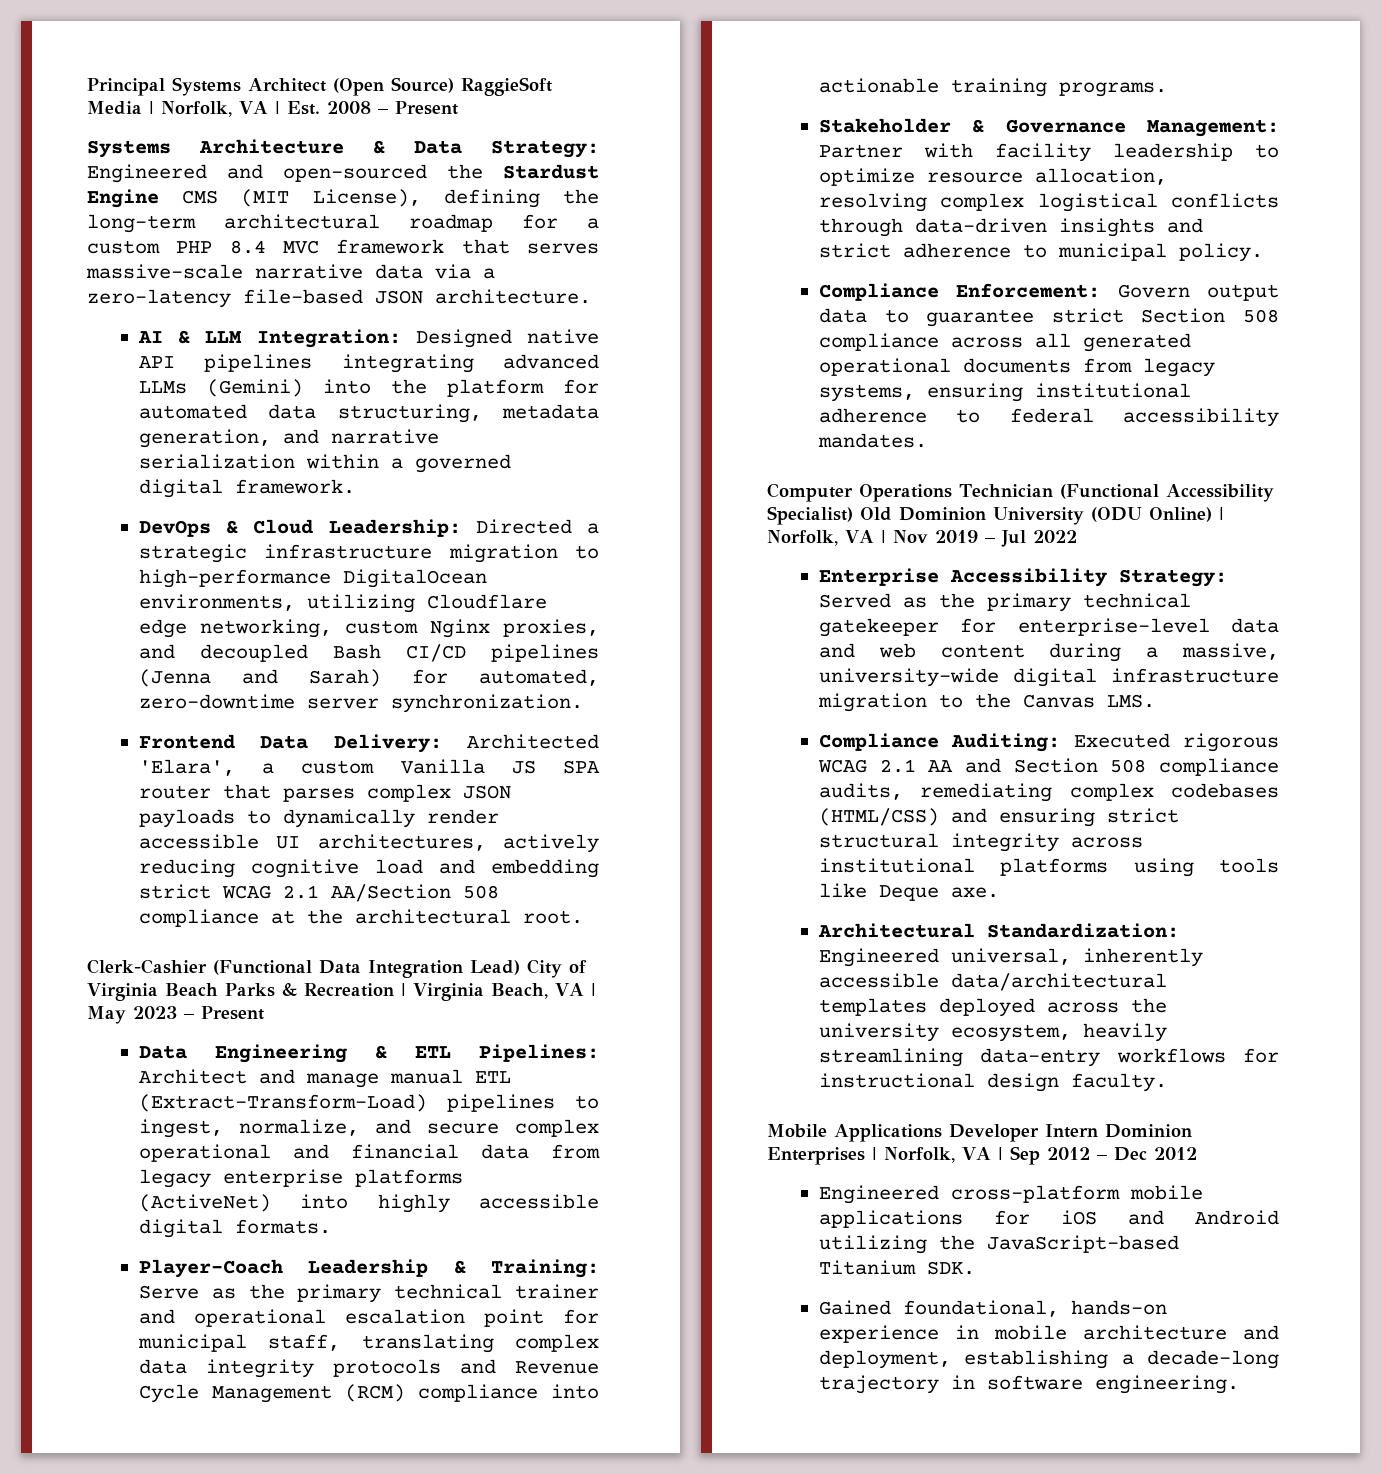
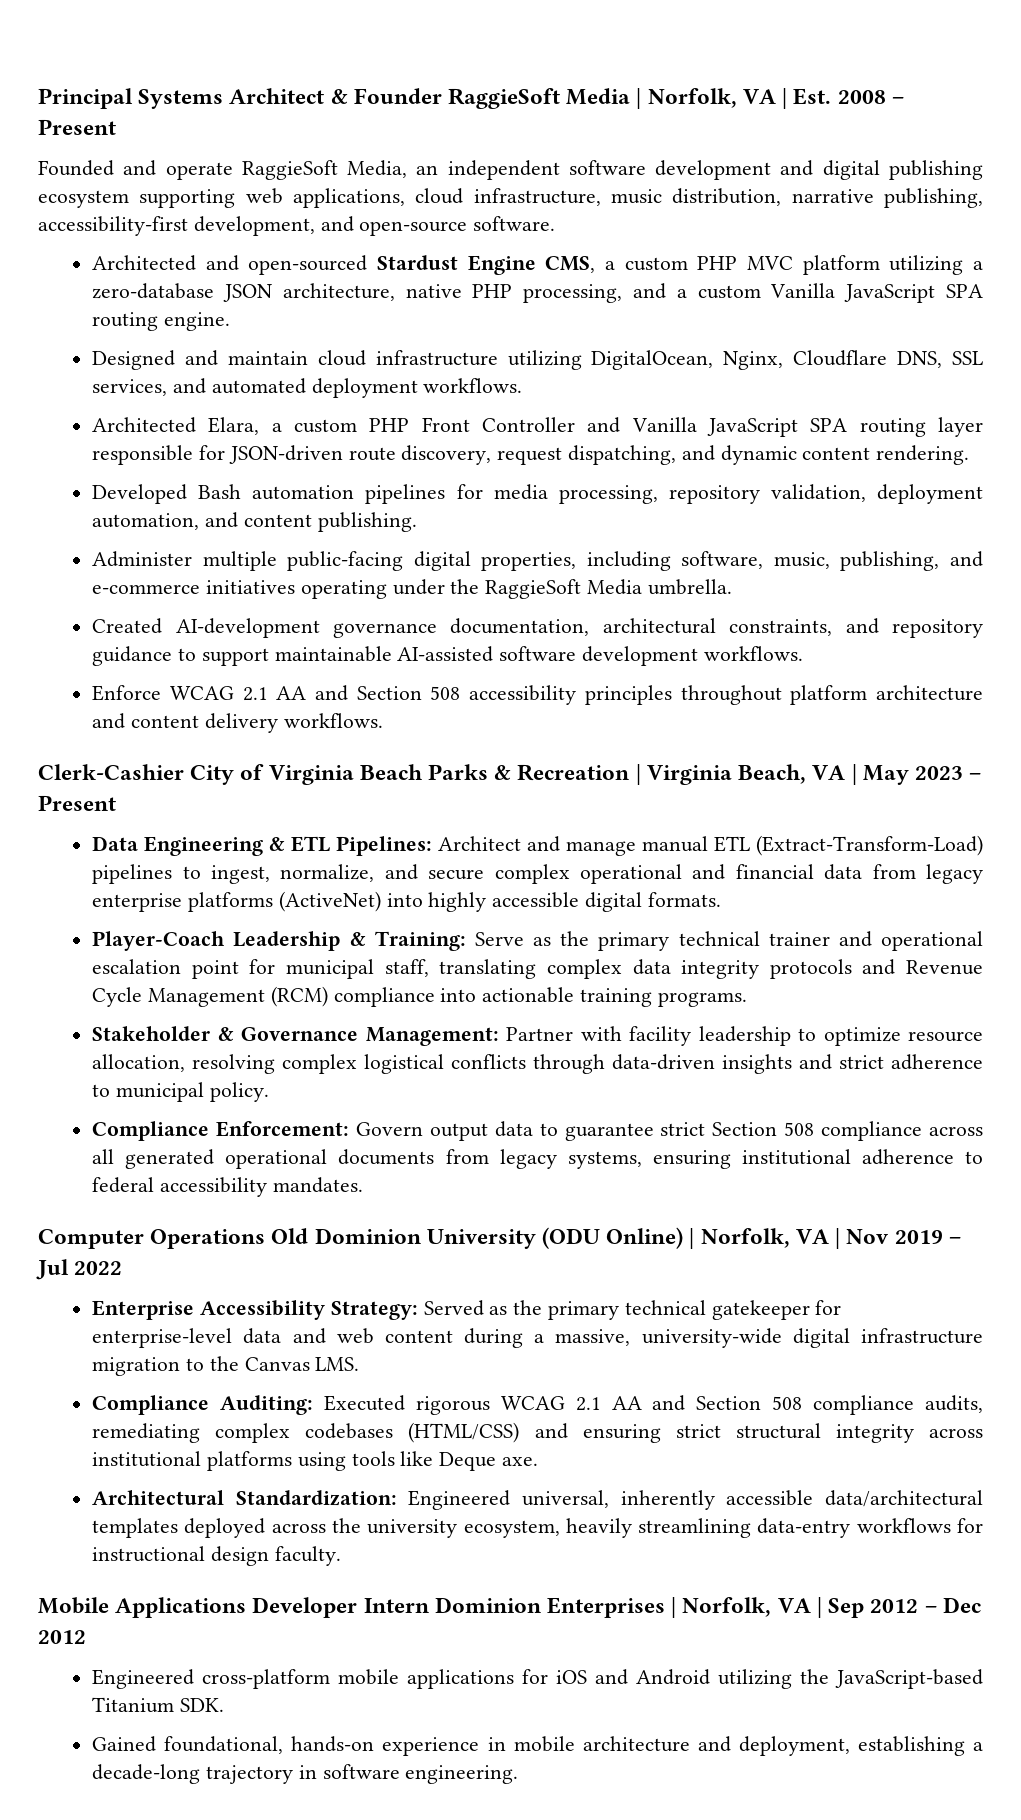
[333,77,454,96] (Open Source) -> [330,88,442,104] & Founder
[87,139,599,158] [87,164,207,183] Systems Architecture & Data Strategy: Engineered -> [38,160,983,180] [38,188,984,208] [38,216,556,236] [92,255,197,271] Founded and operate RaggieSoft Media, an independent software development and digital publishing ecosystem supporting web applications, cloud infrastructure, music distribution, narrative publishing, accessibility-first development, and open-source software. // Architected
[447,164,483,179] the -> (368, 265) none
[182,189,599,208] [87,214,599,233] [87,239,599,254] [86,264,495,279] [87,289,591,308] [138,329,599,348] [139,354,599,373] [139,379,599,397] [139,404,599,423] [139,429,440,448] [139,454,512,473] [139,479,356,498] [139,519,599,537] [139,544,599,563] [139,569,488,588] [139,594,548,613] [139,619,599,638] [139,644,599,662] [139,669,599,687] [139,694,584,713] [139,734,599,753] [139,759,600,776] [139,784,512,802] [139,809,500,828] [139,834,599,853] [139,859,599,878] [139,884,500,902] [139,909,584,927] [87,959,520,978] CMS (MIT License), defining the long-term architectural roadmap for a custom PHP 8.4 MVC framework that serves massive-scale narrative data via a zero-latency file-based JSON architecture. // AI & LLM Integration: Designed native API pipelines integrating advanced LLMs (Gemini) into the platform for automated data structuring, metadata generation, and narrative serialization within a governed digital framework. // DevOps & Cloud Leadership: Directed a strategic infrastructure migration to high-performance DigitalOcean environments, utilizing Cloudflare edge networking, custom Nginx proxies, and decoupled Bash CI/CD pipelines (Jenna and Sarah) for automated, zero-downtime server synchronization. // Frontend Data Delivery: Architected 'Elara', a custom Vanilla JS SPA router that parses complex JSON payloads to dynamically render accessible UI architectures, actively reducing cognitive load and embedding strict WCAG 2.1 AA/Section 508 compliance at the architectural root. // Clerk-Cashier (Functional Data Integration Lead) -> [545,255,983,275] [92,283,983,303] [92,312,230,331] [92,350,984,370] [92,378,523,398] [92,417,984,437] [92,445,970,465] [92,484,983,504] [92,512,417,532] [92,551,983,571] [92,579,732,599] [92,618,983,638] [92,646,803,666] [92,685,984,705] [92,713,383,733] [38,764,184,780] CMS, a custom PHP MVC platform utilizing a zero-database JSON architecture, native PHP processing, and a custom Vanilla JavaScript SPA routing engine. // Designed and maintain cloud infrastructure utilizing DigitalOcean, Nginx, Cloudflare DNS, SSL services, and automated deployment workflows. // Architected Elara, a custom PHP Front Controller and Vanilla JavaScript SPA routing layer responsible for JSON-driven route discovery, request dispatching, and dynamic content rendering. // Developed Bash automation pipelines for media processing, repository validation, deployment automation, and content publishing. // Administer multiple public-facing digital properties, including software, music, publishing, and e-commerce initiatives operating under the RaggieSoft Media umbrella. // Created AI-development governance documentation, architectural constraints, and repository guidance to support maintainable AI-assisted software development workflows. // Enforce WCAG 2.1 AA and Section 508 accessibility principles throughout platform architecture and content delivery workflows. // Clerk-Cashier
[959,484,1274,502] [767,506,853,525] Technician (Functional Accessibility Specialist) -> (266, 1239) none

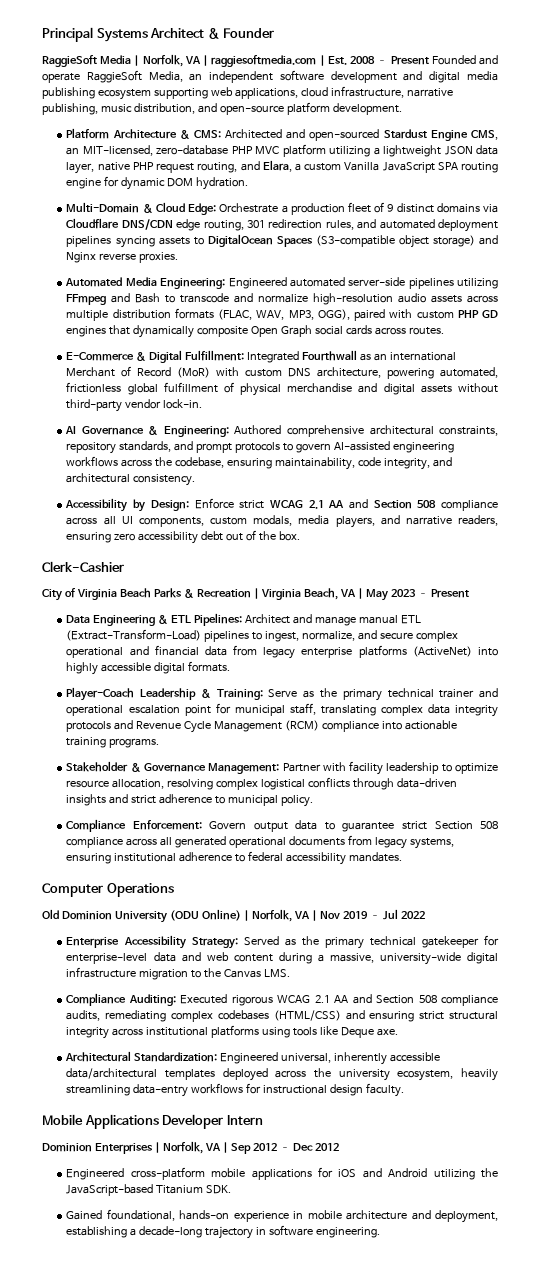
(442, 96) none -> (275, 33) //
(788, 98) none -> [211,55,325,67] raggiesoftmedia.com |
(116, 127) // -> (429, 60) none
(880, 170) none -> [466,71,498,81] media
[611,188,984,208] [38,216,556,236] music distribution, narrative publishing, accessibility-first development, and open-source software. // -> [406,88,453,97] [42,102,402,115] [66,128,221,139] narrative publishing, music distribution, and open-source platform development. // Platform Architecture & CMS:
[605,257,688,271] a custom -> [66,145,229,156] an MIT-licensed, zero-database
[92,283,666,303] zero-database JSON architecture, native PHP processing, and -> [383,145,499,157] [66,160,292,174] lightweight JSON data layer, native PHP request routing, and Elara,
[163,312,230,331] [92,350,984,370] [92,378,523,398] [92,417,984,437] [92,445,970,465] [92,484,983,504] [92,512,417,532] [92,551,983,571] [92,579,732,599] [92,618,983,638] [92,646,803,666] [92,685,984,705] [92,713,383,733] engine. // Designed and maintain cloud infrastructure utilizing DigitalOcean, Nginx, Cloudflare DNS, SSL services, and automated deployment workflows. // Architected Elara, a custom PHP Front Controller and Vanilla JavaScript SPA routing layer responsible for JSON-driven route discovery, request dispatching, and dynamic content rendering. // Developed Bash automation pipelines for media processing, repository validation, deployment automation, and content publishing. // Administer multiple public-facing digital properties, including software, music, publishing, and e-commerce initiatives operating under the RaggieSoft Media umbrella. // Created AI-development governance documentation, architectural constraints, and repository guidance to support maintainable AI-assisted software development workflows. // Enforce WCAG 2.1 AA and Section 508 accessibility principles throughout platform architecture and content delivery workflows. -> [66,176,249,190] [66,202,499,215] [66,218,498,232] [66,234,498,248] [66,252,179,263] [65,277,498,289] [66,293,499,305] [66,308,499,321] [66,325,445,338] [66,350,457,363] [66,366,498,379] [66,382,499,396] [66,399,203,412] [65,425,498,437] [66,441,455,454] [66,456,453,470] [66,473,196,486] [65,498,499,512] [66,515,499,528] [66,530,301,544] engine for dynamic DOM hydration. // Multi-Domain & Cloud Edge: Orchestrate a production fleet of 9 distinct domains via Cloudflare DNS/CDN edge routing, 301 redirection rules, and automated deployment pipelines syncing assets to DigitalOcean Spaces (S3-compatible object storage) and Nginx reverse proxies. // Automated Media Engineering: Engineered automated server-side pipelines utilizing FFmpeg and Bash to transcode and normalize high-resolution audio assets across multiple distribution formats (FLAC, WAV, MP3, OGG), paired with custom PHP GD engines that dynamically composite Open Graph social cards across routes. // E-Commerce & Digital Fulfillment: Integrated Fourthwall as an international Merchant of Record (MoR) with custom DNS architecture, powering automated, frictionless global fulfillment of physical merchandise and digital assets without third-party vendor lock-in. // AI Governance & Engineering: Authored comprehensive architectural constraints, repository standards, and prompt protocols to govern AI-assisted engineering workflows across the codebase, ensuring maintainability, code integrity, and architectural consistency. // Accessibility by Design: Enforce strict WCAG 2.1 AA and Section 508 compliance across all UI components, custom modals, media players, and narrative readers, ensuring zero accessibility debt out of the box.
(184, 772) none -> (124, 566) //
(266, 1239) none -> (174, 890) //
(429, 1605) none -> (263, 1120) //

